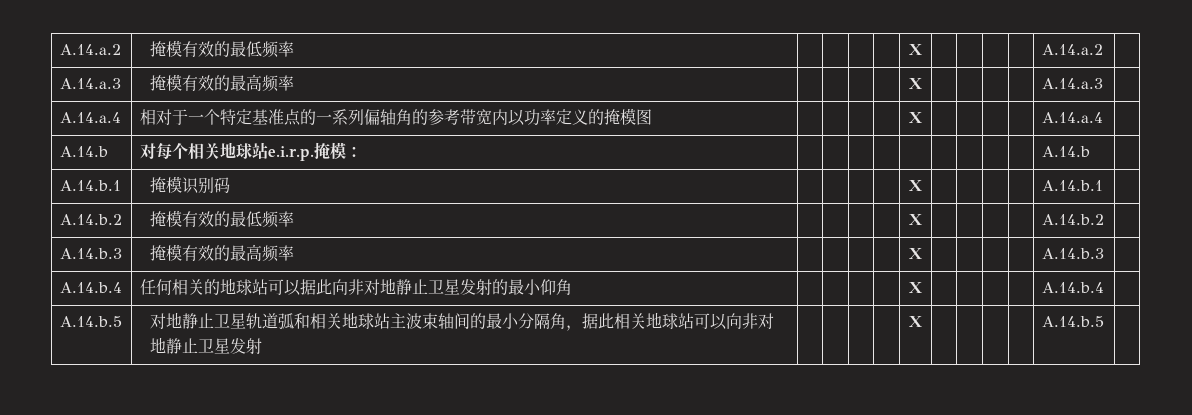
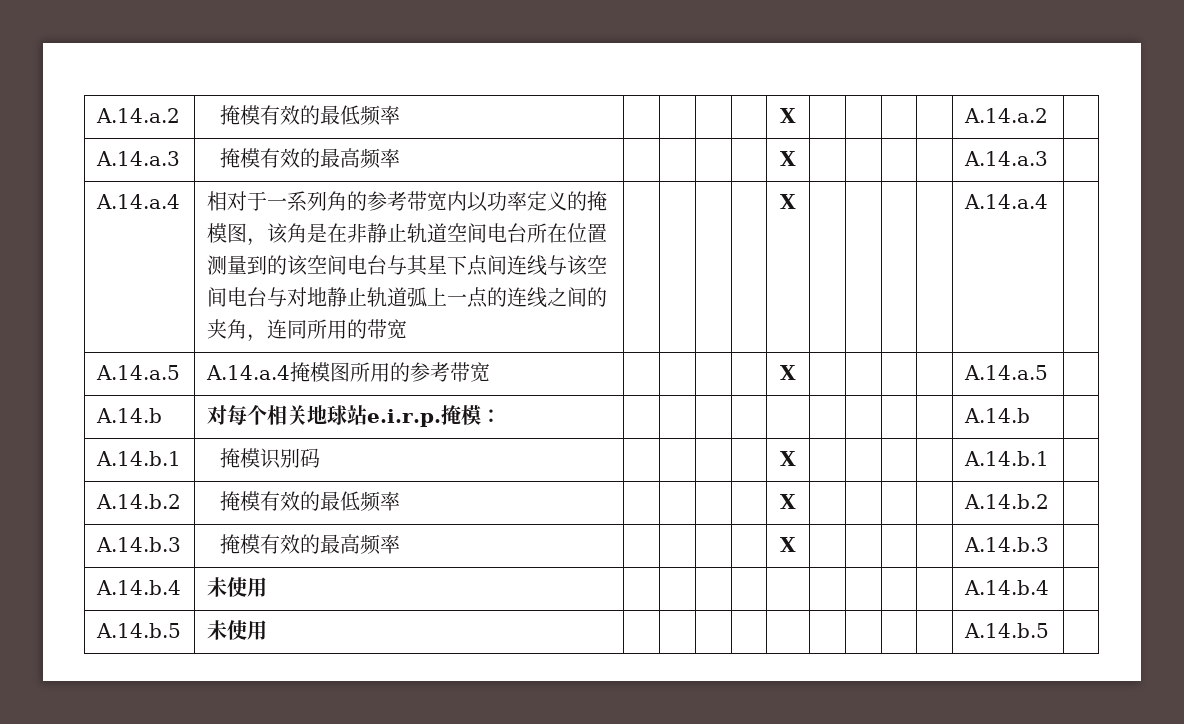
[203,109,396,126] 个特定基准点的一系列偏轴 -> [286,191,327,211] 系列
[909,112,922,123] [1041,112,1103,123] | | | | | X | | | | | A.14.a.4 -> [246,223,607,246] [206,255,607,276] [206,287,607,308] [206,319,407,342] [780,194,796,209] [963,194,1048,209] [95,365,180,380] [205,362,490,382] [780,365,796,380] [963,365,1048,380] ，该角是在非静止轨道空间电台所在位置测量到的该空间电台与其星下点间连线与该空间电台与对地静止轨道弧上一点的连线之间的夹角，连同所用的带宽 | | | | | X | | | | | A.14.a.4 | // A.14.a.5 | A.14.a.4掩模图所用的参考带宽 | | | | | X | | | | | A.14.a.5
[139,278,572,296] [909,282,922,293] [1041,282,1104,293] [59,316,122,327] [150,312,775,331] [150,337,263,354] [909,316,922,327] 任何相关的地球站可以据此向非对地静止卫星发射的最小仰角 | | | | | X | | | | | A.14.b.4 | // A.14.b.5 | 对地静止卫星轨道弧和相关地球站主波束轴间的最小分隔角，据此相关地球站可以向非对地静止卫星发射 | | | | | X -> [206,577,267,597] [963,580,1049,595] [95,623,181,638] [206,620,267,640] 未使用 | | | | | | | | | | A.14.b.4 | // A.14.b.5 | 未使用 | | | | |

